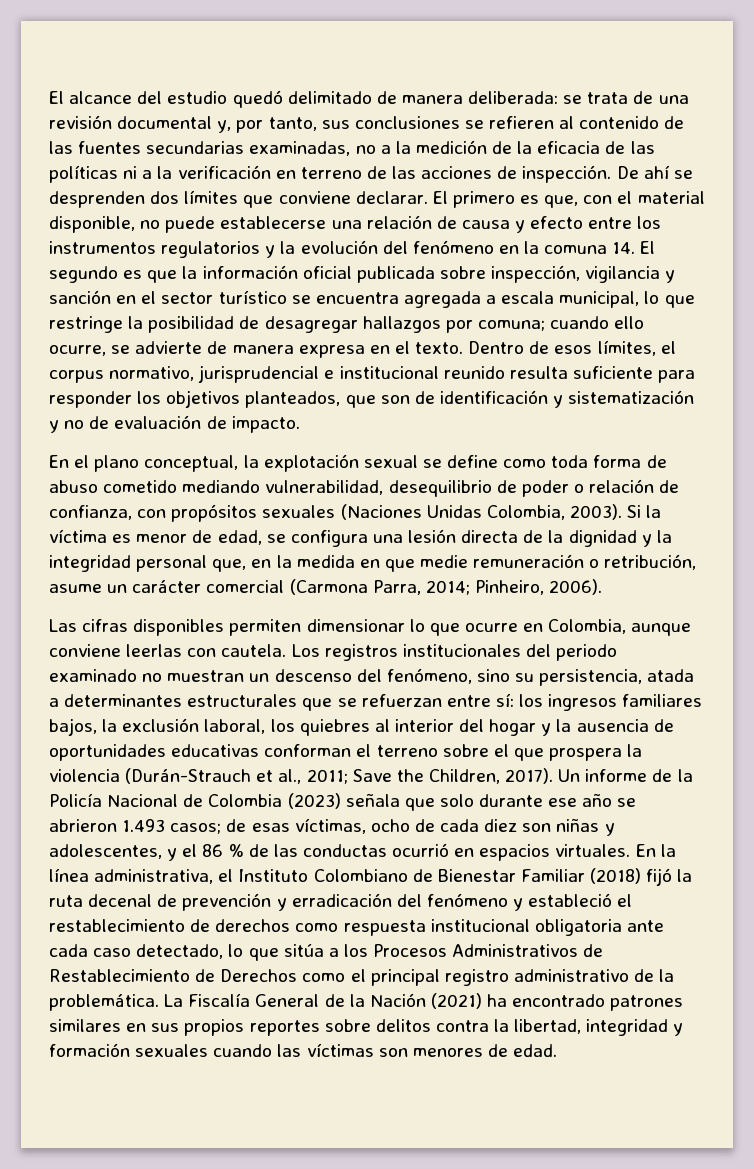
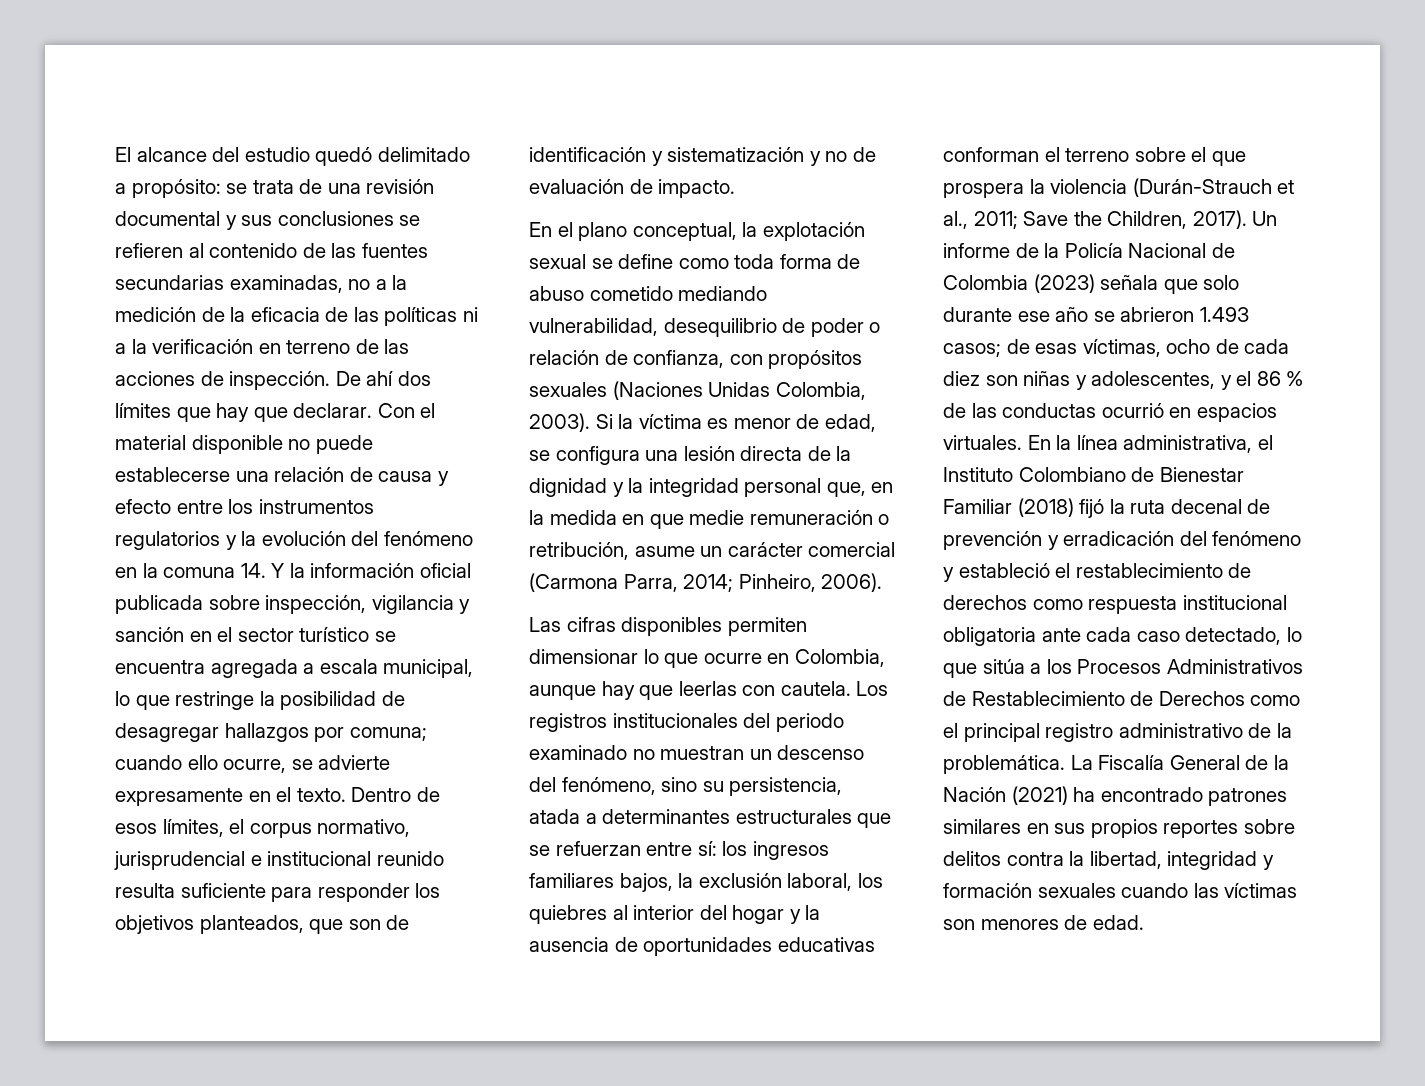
[376,91,559,104] de manera deliberada: -> [115,179,221,198] a propósito:
[217,117,317,133] y, por tanto, -> [225,215,237,230] y
[673,170,693,179] [49,191,145,208] se desprenden -> (394, 378) none
[278,191,613,208] conviene declarar. El primero es que, con -> [216,403,415,422] hay que declarar. Con
[49,216,135,233] disponible, -> [191,435,283,454] disponible
[640,241,656,254] [49,266,178,283] El segundo es que -> [271,563,285,578] Y
[207,341,365,358] de manera expresa -> [115,788,243,806] expresamente
[49,644,121,657] conviene -> [601,681,674,700] hay que

